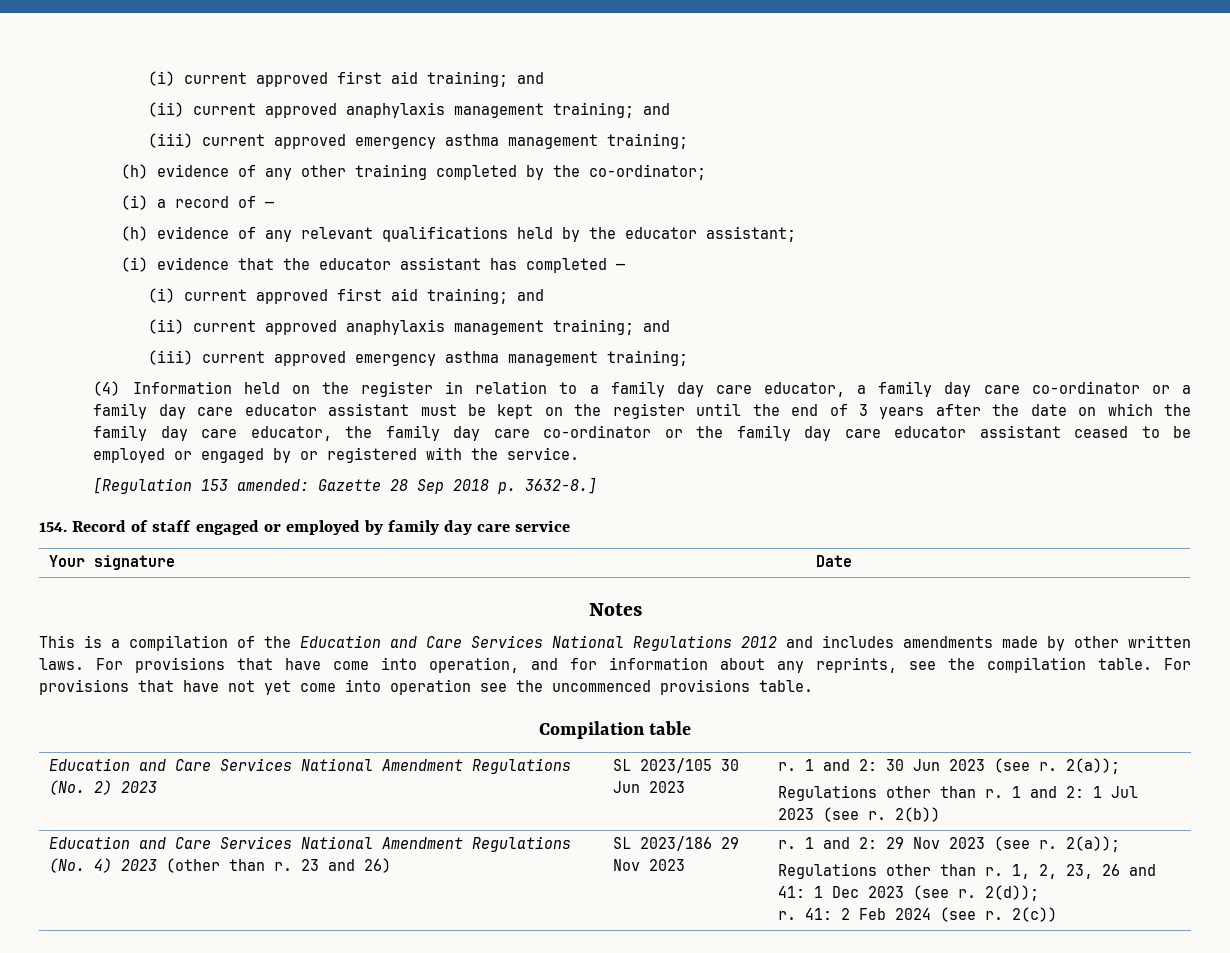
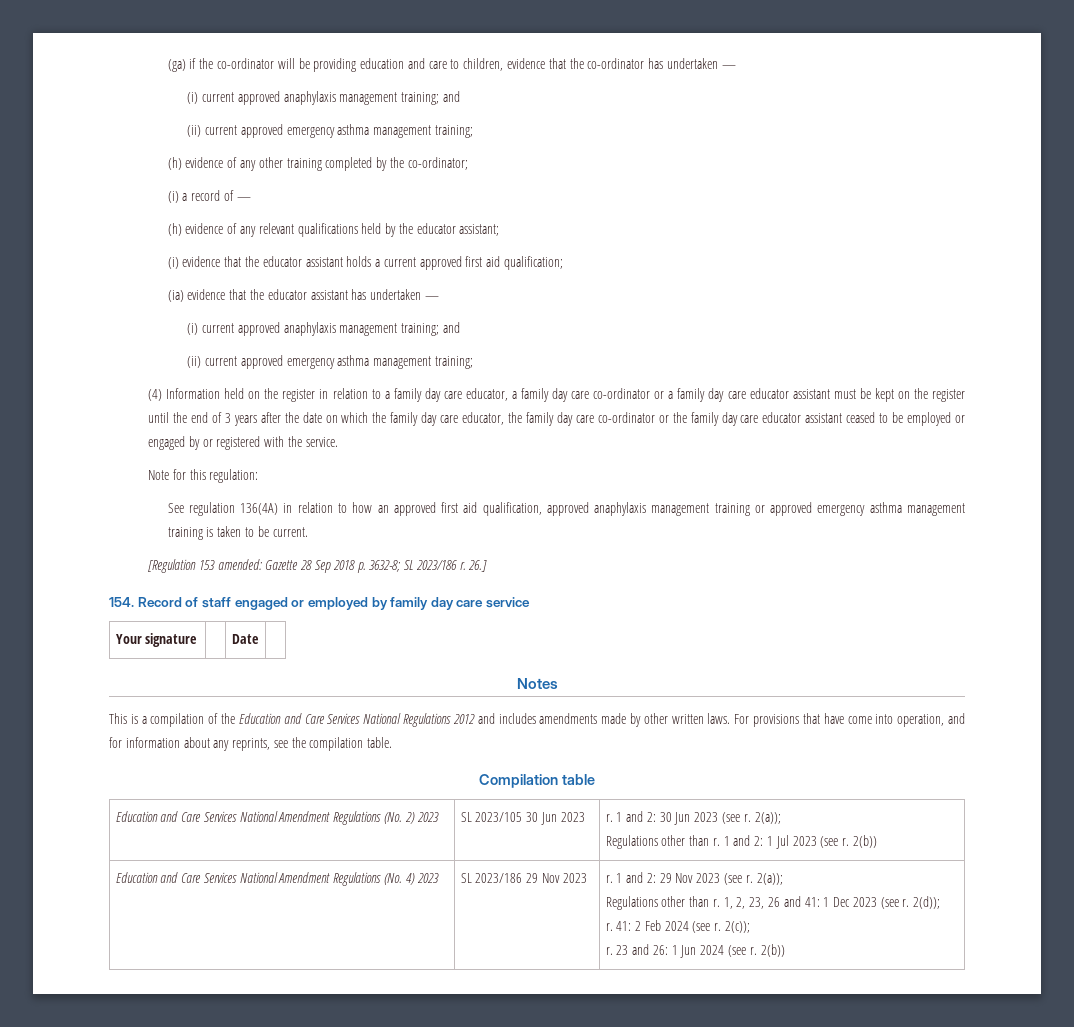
[147,71,544,87] [147,102,670,118] [147,133,193,148] (i) current approved first aid training; and // (ii) current approved anaphylaxis management training; and // (iii) -> [167,58,736,72] [187,91,460,105] [187,125,202,137] (ga) if the co-ordinator will be providing education and care to children, evidence that the co-ordinator has undertaken — // (i) current approved anaphylaxis management training; and // (ii)
[489,258,625,273] [147,288,544,304] [147,319,670,335] [147,350,193,365] has completed — // (i) current approved first aid training; and // (ii) current approved anaphylaxis management training; and // (iii) -> [346,256,563,270] [167,289,439,302] [187,322,460,336] [187,356,202,368] holds a current approved first aid qualification; // (ia) evidence that the educator assistant has undertaken — // (i) current approved anaphylaxis management training; and // (ii)
(580, 453) none -> [148,469,259,483] [167,502,965,516] [167,526,308,540] // Note for this regulation: // See regulation 136(4A) in relation to how an approved first aid qualification, approved anaphylaxis management training or approved emergency asthma management training is taken to be current.
[525,477,598,494] 3632-8.] -> [369,560,488,572] 3632-8; SL 2023/186 r. 26.]
[1164,658,1191,670] [39,679,813,695] For provisions that have not yet come into operation see the uncommenced provisions table. -> (393, 742) none
[166,858,392,873] (other than r. 23 and 26) -> (439, 878) none
[1012,907,1058,922] 2(c)) -> [725,921,751,933] [605,944,785,958] 2(c)); // r. 23 and 26: 1 Jun 2024 (see r. 2(b))

